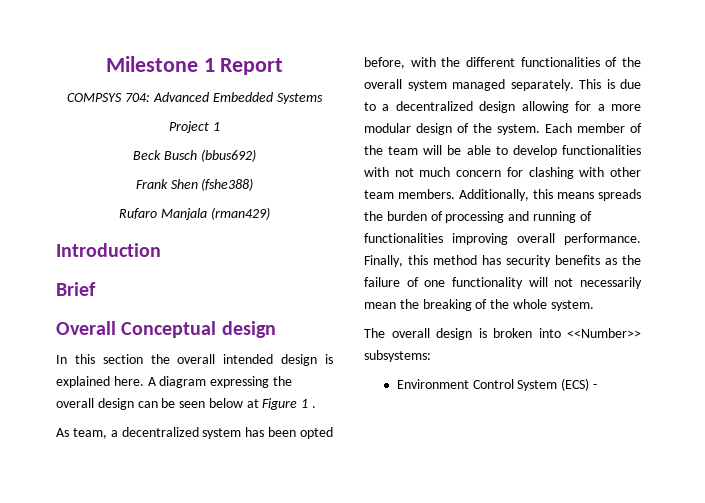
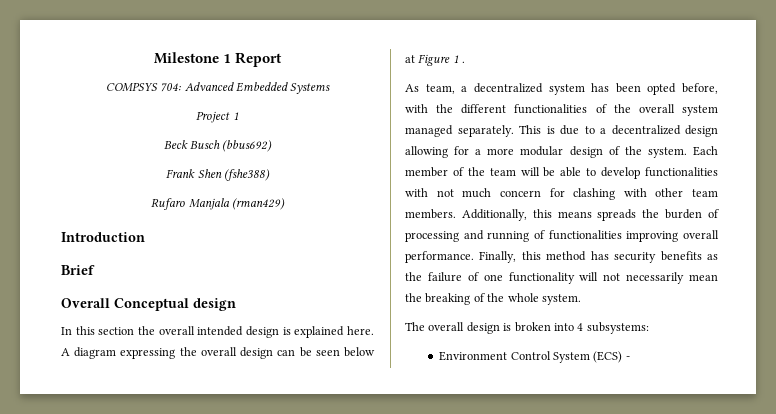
[567,328,641,338] <<Number>> -> [577,323,584,331] 4

